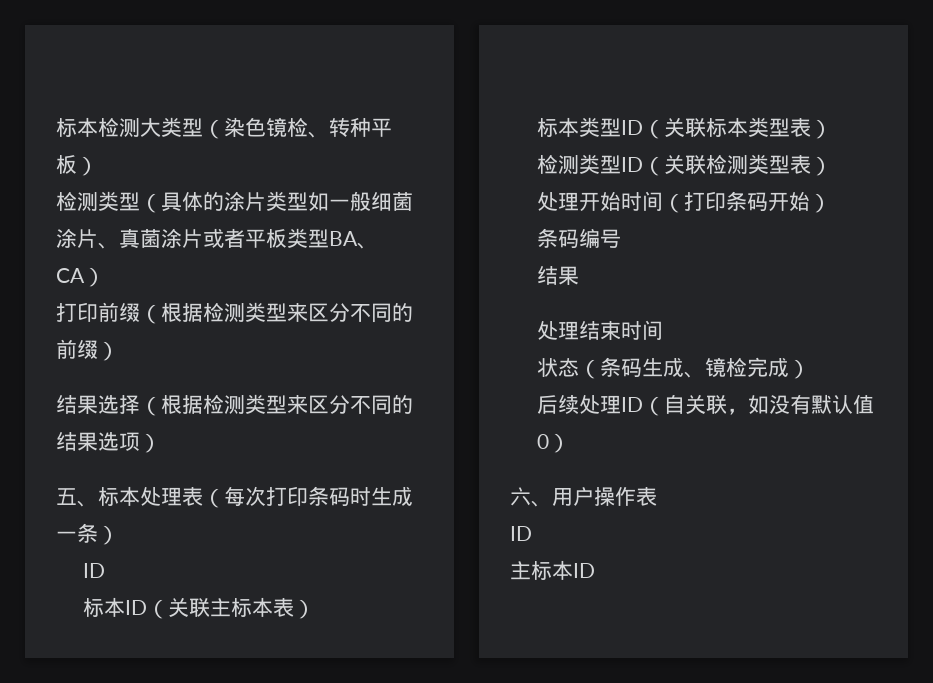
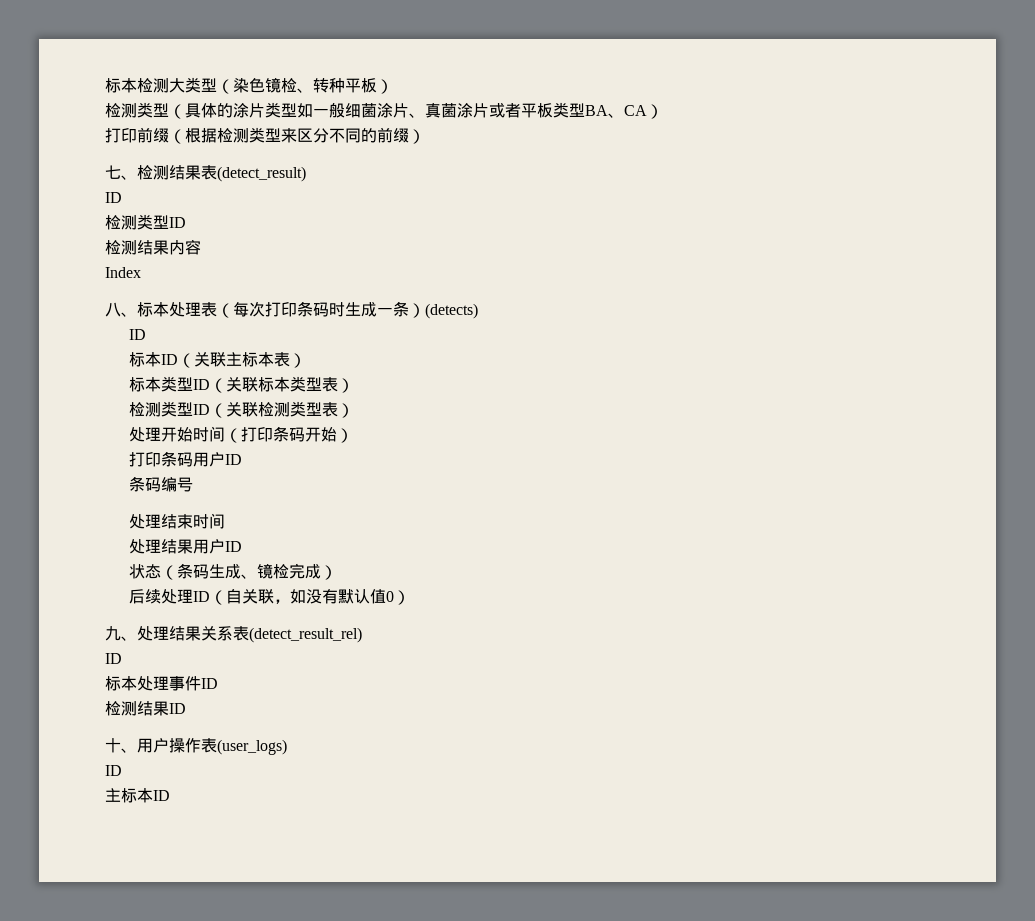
[56,394,413,416] [56,432,161,453] [56,488,77,505] 结果选择（根据检测类型来区分不同的结果选项） // 五 -> [105,165,306,182] [105,192,122,203] [105,214,186,230] [105,239,201,255] [105,267,141,278] [105,302,121,317] 七、检测结果表(detect_result) // ID // 检测类型ID // 检测结果内容 // Index // 八
(119, 535) none -> [425,303,478,319] (detects)
(831, 203) none -> [128,451,242,467] // 打印条码用户ID
[536,266,579,285] // 结果 -> (193, 484) none
(663, 330) none -> [128,539,242,554] // 处理结果用户ID
[510,487,531,506] 六 -> [105,626,362,643] [105,653,122,664] [105,676,218,691] [105,701,186,716] [105,738,121,753] 九、处理结果关系表(detect_result_rel) // ID // 标本处理事件ID // 检测结果ID // 十
(657, 496) none -> [217,739,287,755] (user_logs)

